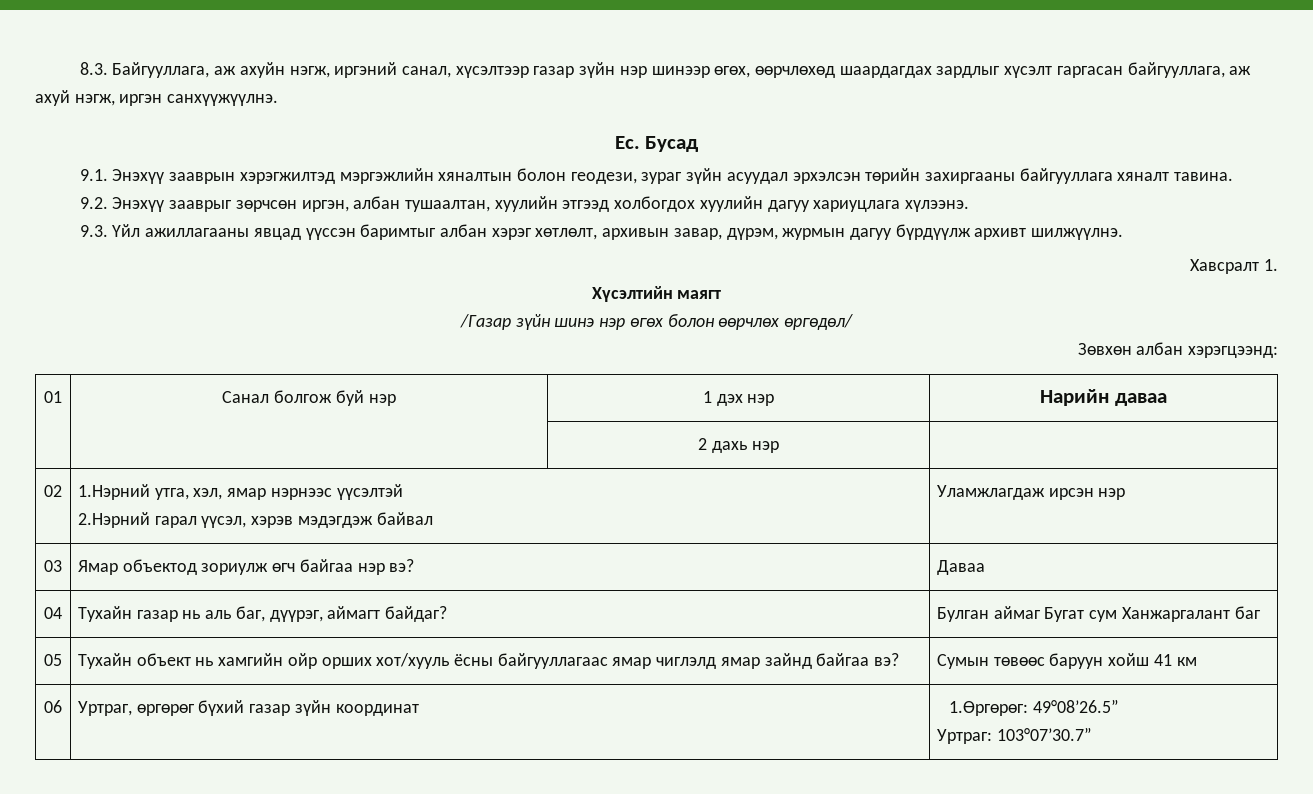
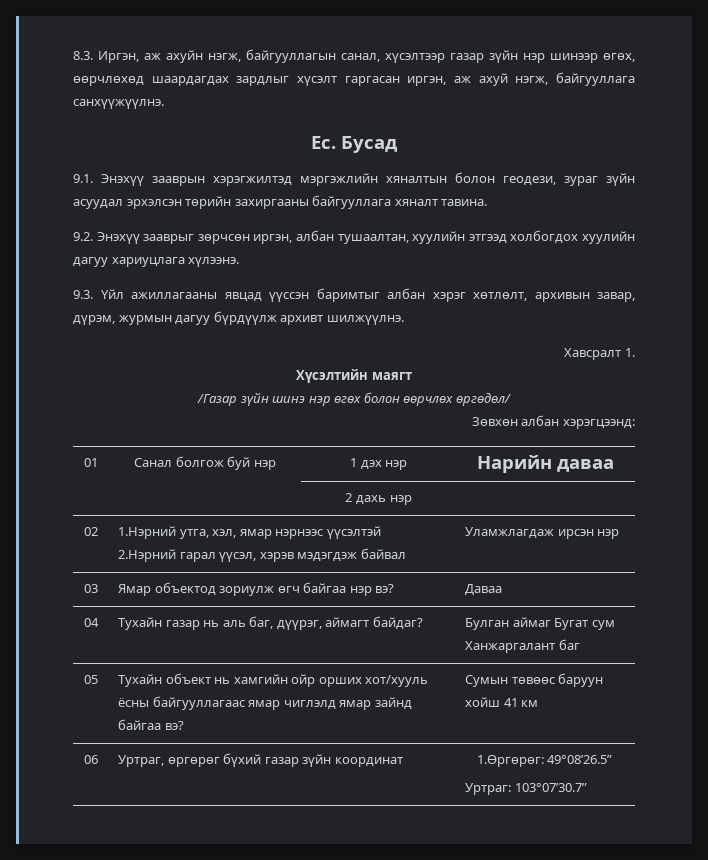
[112,62,210,78] Байгууллага, -> [98,51,139,63] Иргэн,
[334,62,398,78] иргэний -> [246,49,336,63] байгууллагын
[1127,62,1225,78] байгууллага, -> [407,76,447,86] иргэн,
[119,94,163,106] иргэн -> [556,72,636,86] байгууллага

